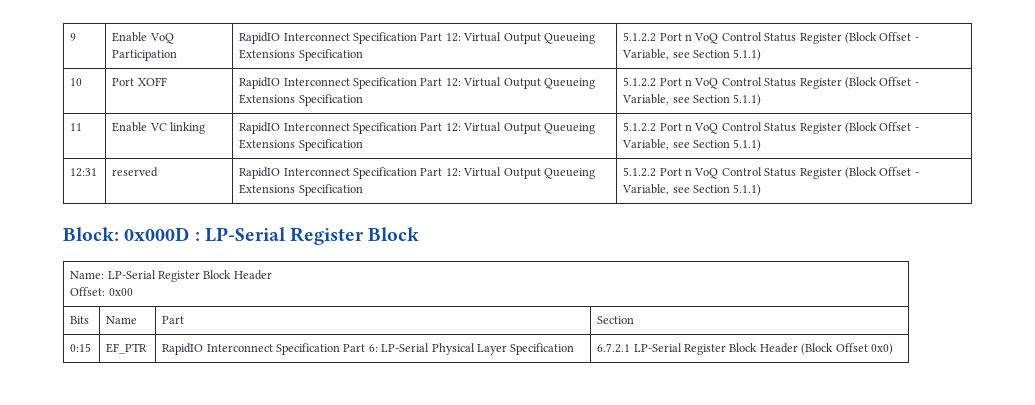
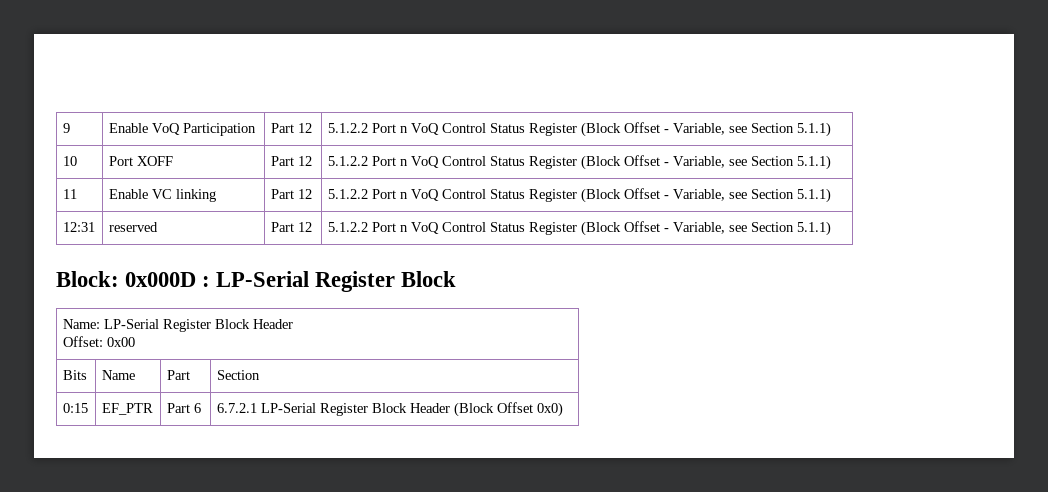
[239,32,595,44] [239,49,363,61] RapidIO Interconnect Specification Part 12: Virtual Output Queueing Extensions Specification -> [270,123,312,133] Part 12
[239,77,595,89] [239,94,363,106] RapidIO Interconnect Specification Part 12: Virtual Output Queueing Extensions Specification -> [270,156,312,166] Part 12
[239,122,595,134] [239,139,363,151] RapidIO Interconnect Specification Part 12: Virtual Output Queueing Extensions Specification -> [270,189,312,199] Part 12
[239,167,595,179] [239,184,363,196] RapidIO Interconnect Specification Part 12: Virtual Output Queueing Extensions Specification -> [270,222,312,232] Part 12
[162,343,575,355] RapidIO Interconnect Specification Part 6: LP-Serial Physical Layer Specification -> [166,403,201,413] Part 6

